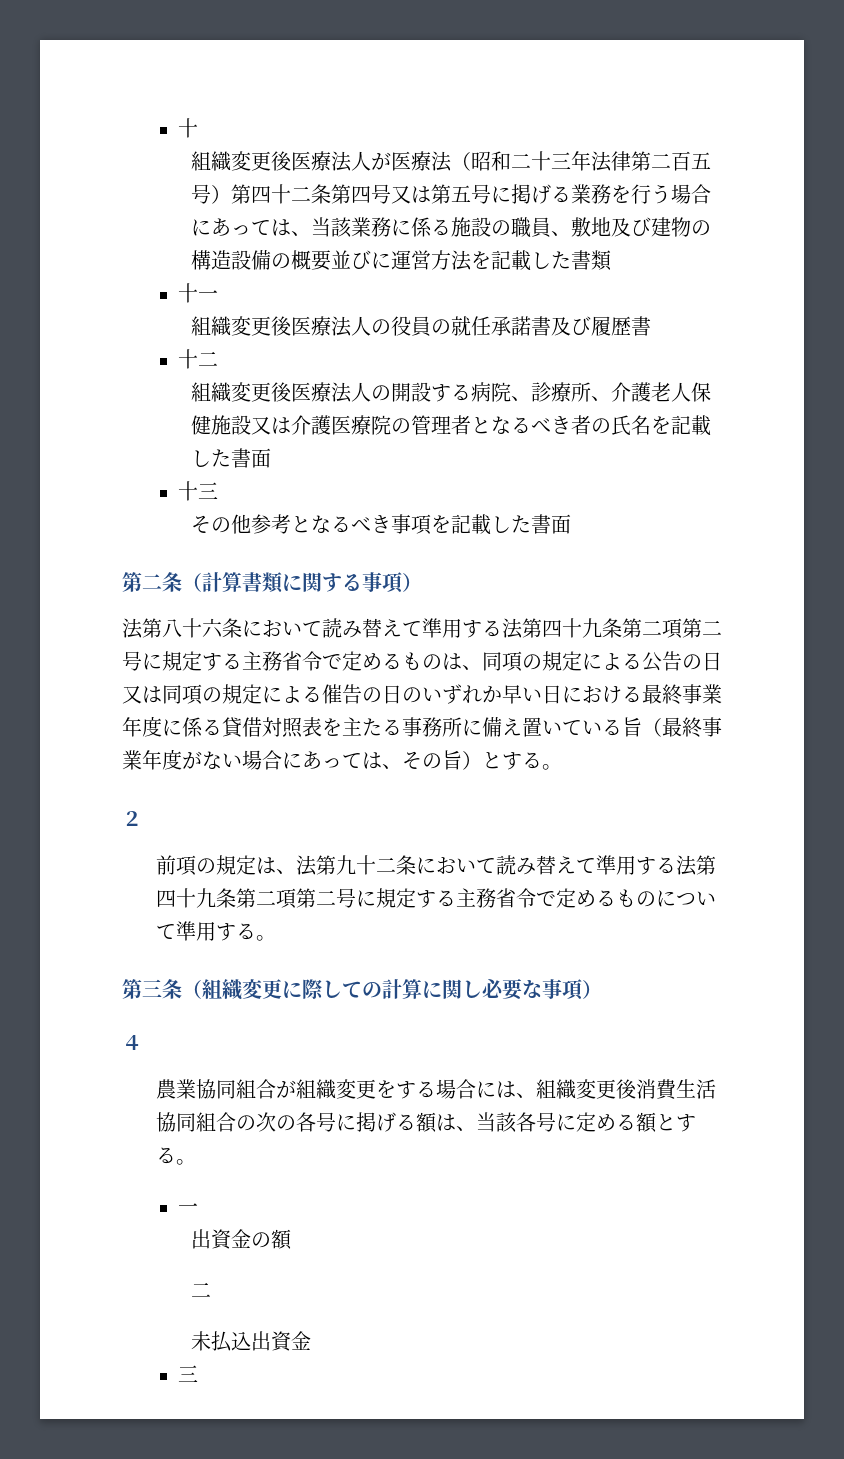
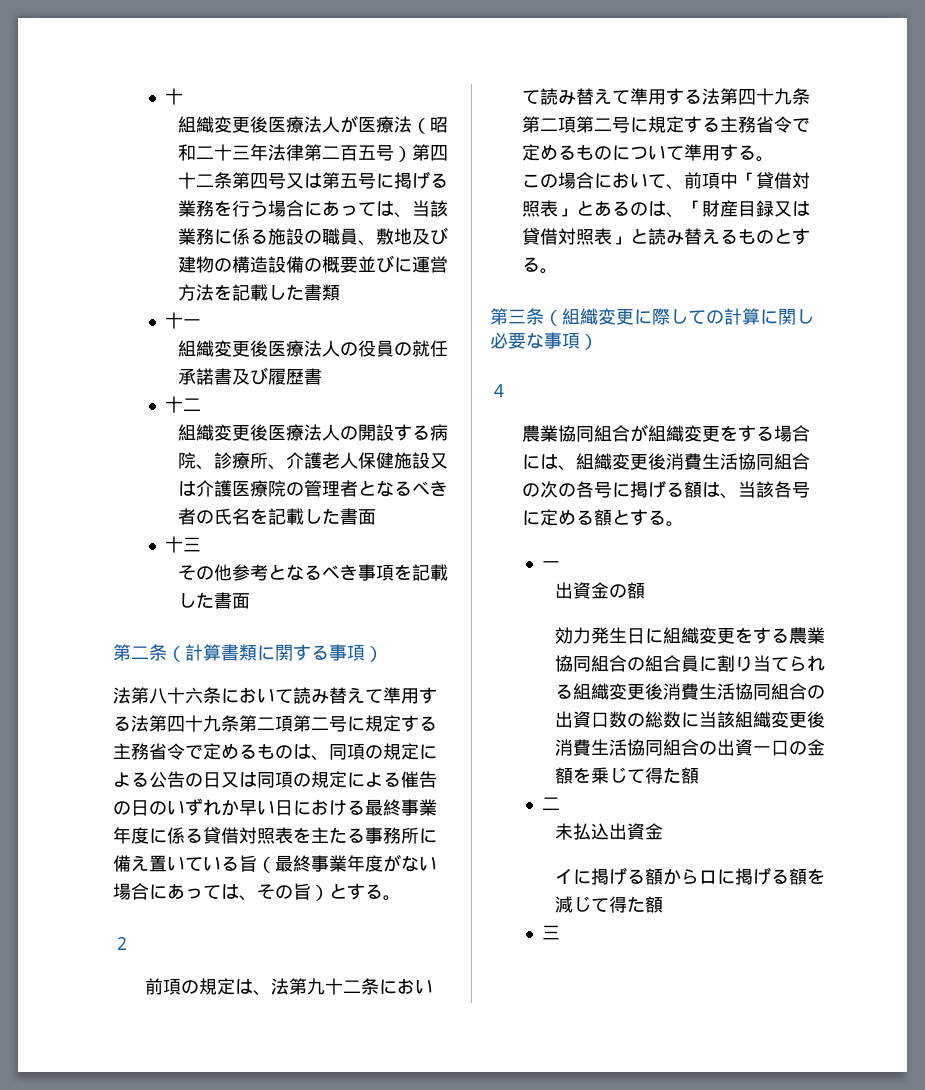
(277, 938) none -> [522,172,811,190] [522,200,811,218] [522,228,811,245] [522,257,559,274] // この場合において、前項中「貸借対照表」とあるのは、「財産目録又は貸借対照表」と読み替えるものとする。
[190,1282,211,1298] [190,1331,311,1352] 二 // 未払込出資金 -> [554,627,825,644] [554,655,825,672] [554,683,825,700] [554,711,825,728] [554,739,825,756] [554,767,699,784] [542,797,561,810] [554,823,663,840] [554,867,825,885] [554,896,663,913] 効力発生日に組織変更をする農業協同組合の組合員に割り当てられる組織変更後消費生活協同組合の出資口数の総数に当該組織変更後消費生活協同組合の出資一口の金額を乗じて得た額 // 二 // 未払込出資金 // イに掲げる額からロに掲げる額を減じて得た額

